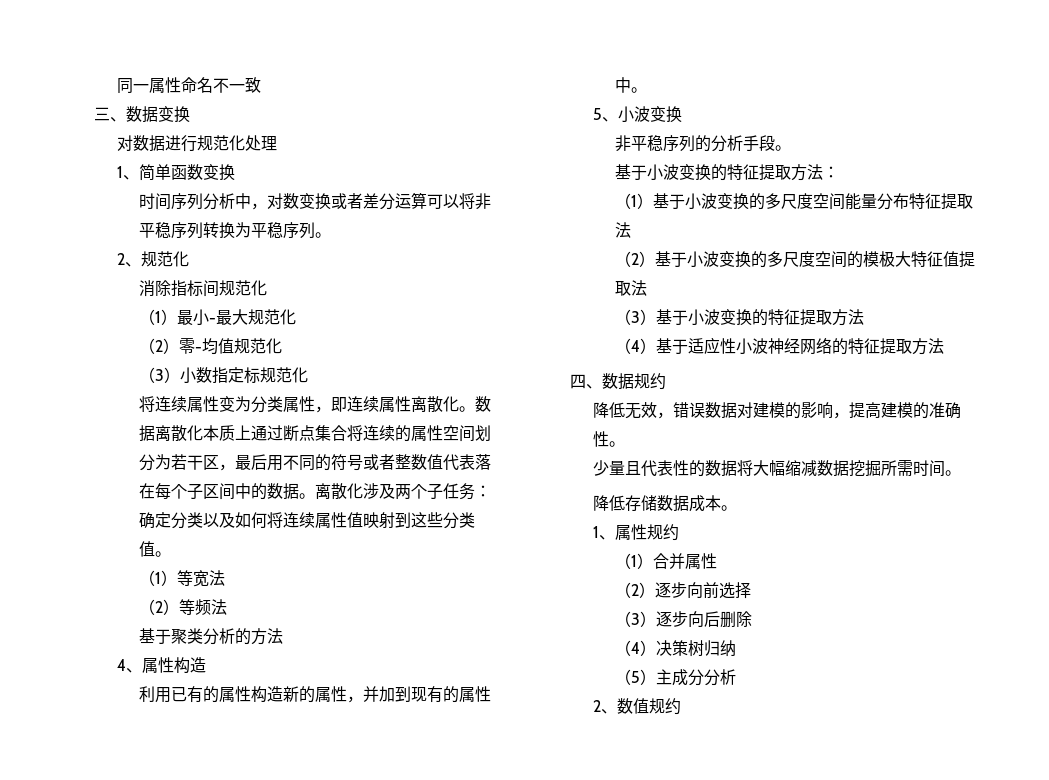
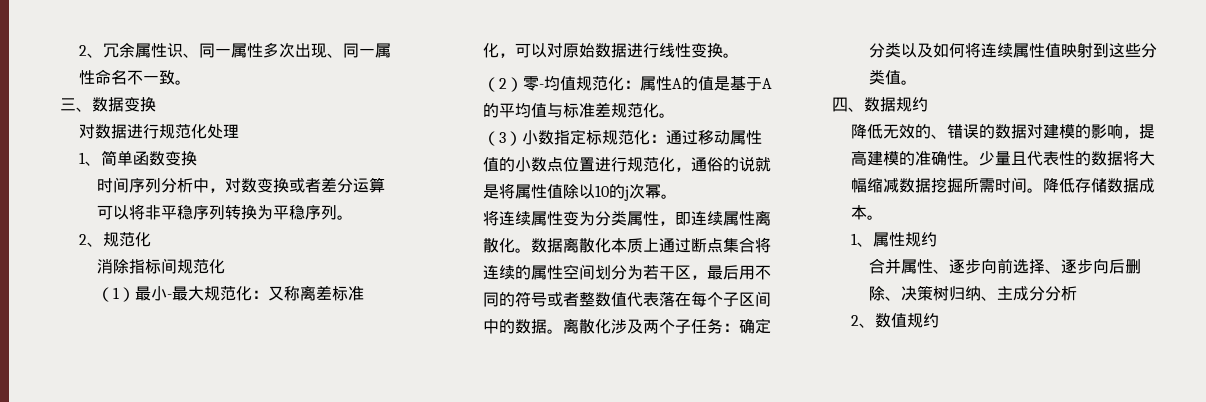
(116, 86) none -> [78,42,343,58] 2、冗余属性识、同一属性多次出现、
(261, 85) none -> [174,80,191,85] 。
(297, 317) none -> [252,285,365,301] [483,43,740,58] ：又称离差标准化，可以对原始数据进行线性变换。
(283, 346) none -> [624,76,773,91] [483,102,676,118] ：属性A的值是基于A的平均值与标准差规范化。
(309, 375) none -> [650,130,763,145] [483,156,772,172] [483,183,678,201] ：通过移动属性值的小数点位置进行规范化，通俗的说就是将属性值除以10的j次幂。
[139,570,226,587] [139,599,228,615] [139,628,284,645] [116,657,206,674] [139,686,492,703] [615,77,648,93] [592,106,682,123] [615,135,792,152] [615,164,840,181] [615,193,974,210] [615,222,632,238] [615,251,976,268] [615,280,648,296] [615,309,865,326] [615,337,945,355] // （1）等宽法 // （2）等频法 // 基于聚类分析的方法 // 4、属性构造 // 利用已有的属性构造新的属性，并加到现有的属性中。 // 5、小波变换 // 非平稳序列的分析手段。 // 基于小波变换的特征提取方法： // （1）基于小波变换的多尺度空间能量分布特征提取法 // （2）基于小波变换的多尺度空间的模极大特征值提取法 // （3）基于小波变换的特征提取方法 // （4）基于适应性小波神经网络的特征提取方法 -> (918, 82) none
[656,402,705,419] ，错误 -> [914,124,995,139] 的、错误的
(625, 444) // -> (979, 163) none
(961, 473) // -> (1043, 190) none
[615,553,654,569] （1） -> (937, 239) none
[615,582,656,598] // （2） -> [933,269,950,274] 、
[615,611,657,627] // （3） -> [1045,269,1062,274] 、
[615,640,657,656] // （4） -> [885,296,902,301] 、
[615,669,657,685] // （5） -> [981,296,998,301] 、

